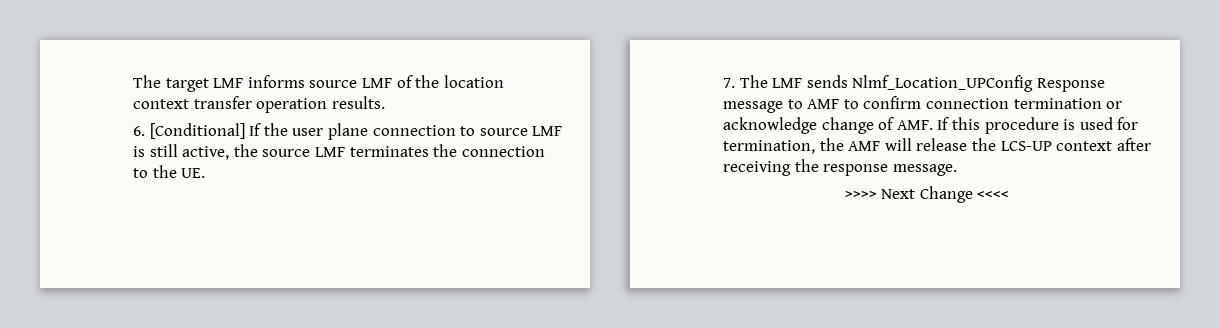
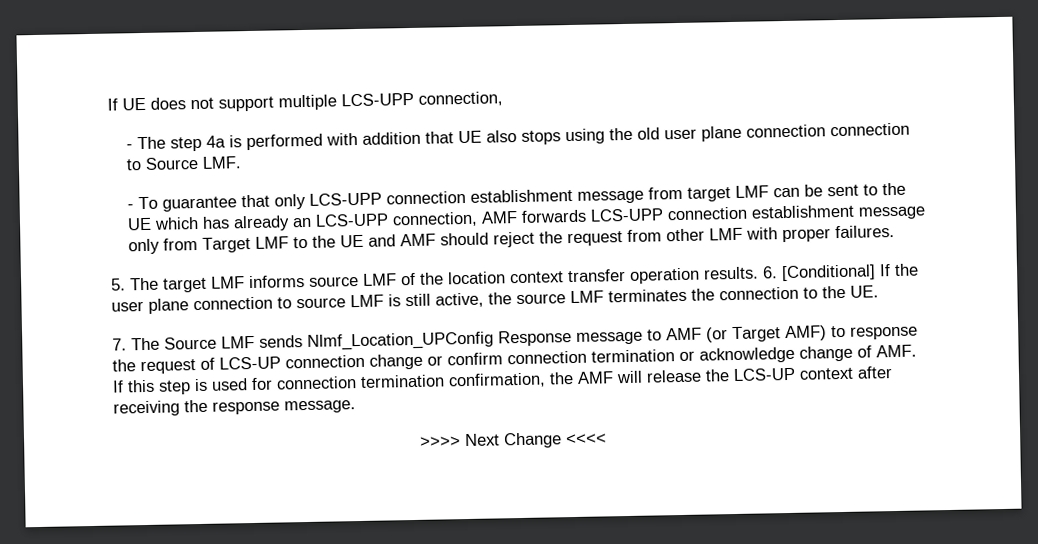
(133, 81) none -> [106,91,503,112] [126,122,911,152] [126,156,243,171] [127,182,907,212] [127,204,927,232] [128,224,896,255] [110,278,126,291] If UE does not support multiple LCS-UPP connection, // - The step 4a is performed with addition that UE also stops using the old user plane connection connection to Source LMF. // - To guarantee that only LCS-UPP connection establishment message from target LMF can be sent to the UE which has already an LCS-UPP connection, AMF forwards LCS-UPP connection establishment message only from Target LMF to the UE and AMF should reject the request from other LMF with proper failures. // 5.
(385, 102) // -> (759, 273) none
(768, 81) none -> [163,336,217,350] Source
[843,99,859,109] to -> [705,325,918,343] [111,353,443,375] (or Target AMF) to response the request of LCS-UP connection change or
[984,117,1059,134] procedure -> [157,380,191,395] step
[723,140,816,154] termination, -> [275,372,546,390] connection termination confirmation,

